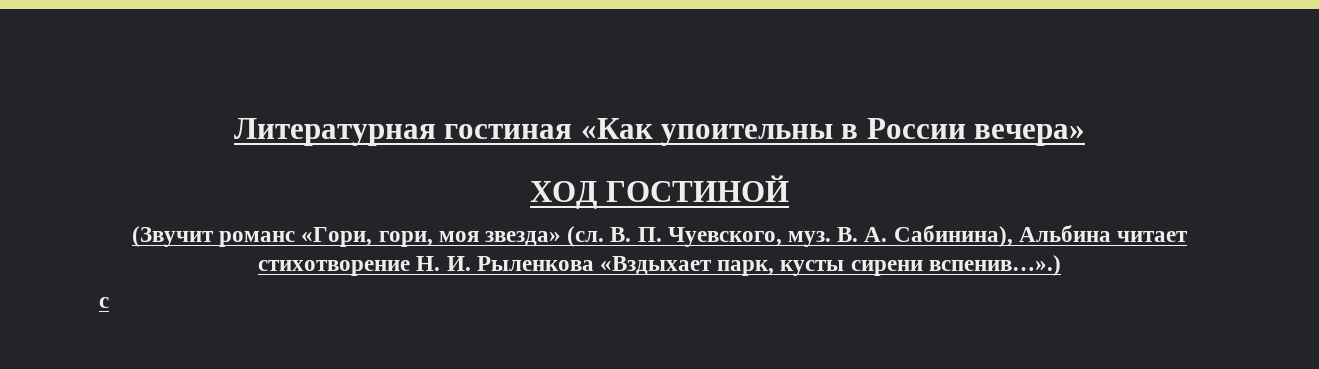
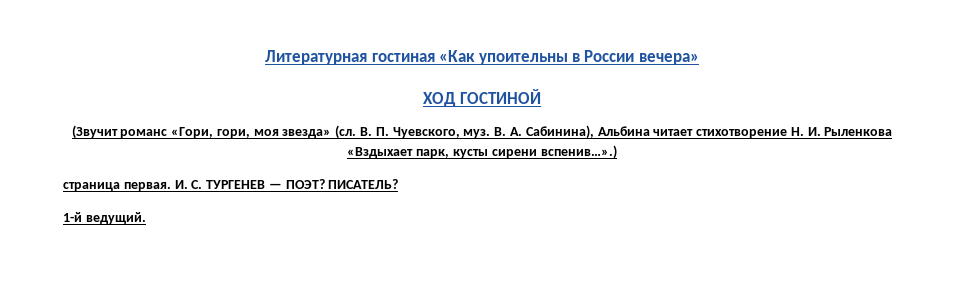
[99,297,109,308] с -> [63,179,399,191] [63,212,146,224] страница первая. И. С. ТУРГЕНЕВ — ПОЭТ? ПИСАТЕЛЬ? // 1-й ведущий.

